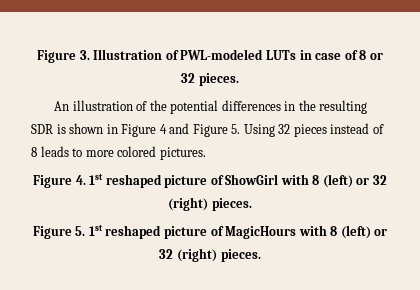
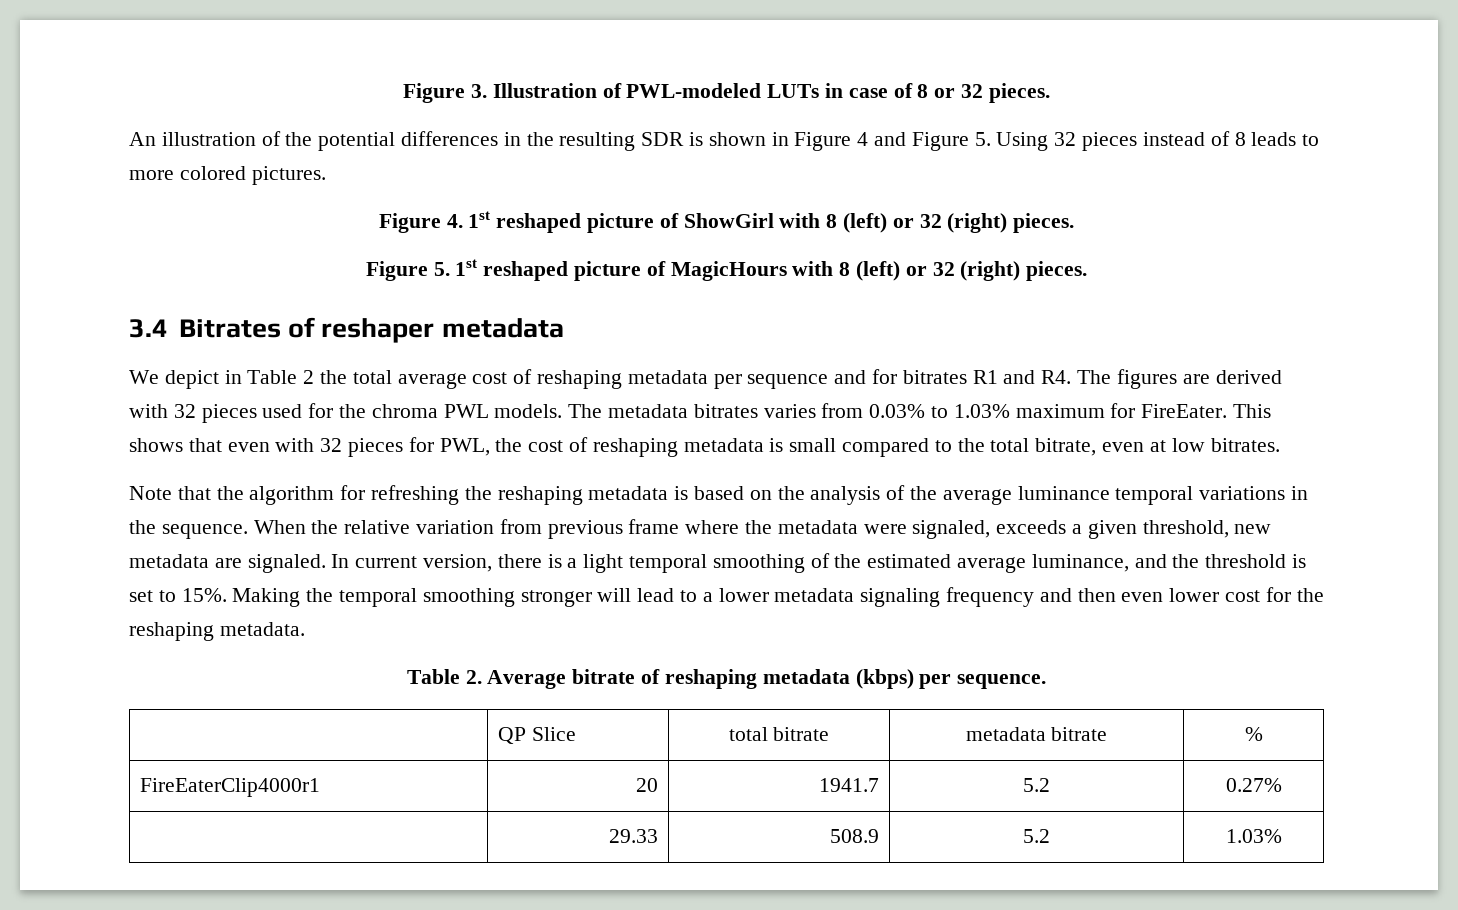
(261, 255) none -> [129,317,564,343] [129,369,1282,389] [129,403,1272,423] [129,437,1280,457] [129,485,1309,505] [129,519,1272,539] [129,553,1307,573] [129,587,1324,607] [129,622,305,641] [406,669,1047,689] [498,727,576,744] [728,727,830,741] [965,727,1108,741] [1244,727,1263,741] [140,778,321,797] [635,778,658,792] [818,778,879,792] [1023,778,1050,792] [1225,778,1282,792] [608,829,658,843] [829,829,879,843] [1023,829,1050,843] [1225,829,1282,843] // 3.4 Bitrates of reshaper metadata // We depict in Table 2 the total average cost of reshaping metadata per sequence and for bitrates R1 and R4. The figures are derived with 32 pieces used for the chroma PWL models. The metadata bitrates varies from 0.03% to 1.03% maximum for FireEater. This shows that even with 32 pieces for PWL, the cost of reshaping metadata is small compared to the total bitrate, even at low bitrates. // Note that the algorithm for refreshing the reshaping metadata is based on the analysis of the average luminance temporal variations in the sequence. When the relative variation from previous frame where the metadata were signaled, exceeds a given threshold, new metadata are signaled. In current version, there is a light temporal smoothing of the estimated average luminance, and the threshold is set to 15%. Making the temporal smoothing stronger will lead to a lower metadata signaling frequency and then even lower cost for the reshaping metadata. // Table 2. Average bitrate of reshaping metadata (kbps) per sequence. // | QP Slice | total bitrate | metadata bitrate | % // FireEaterClip4000r1 | 20 | 1941.7 | 5.2 | 0.27% // | 29.33 | 508.9 | 5.2 | 1.03%

